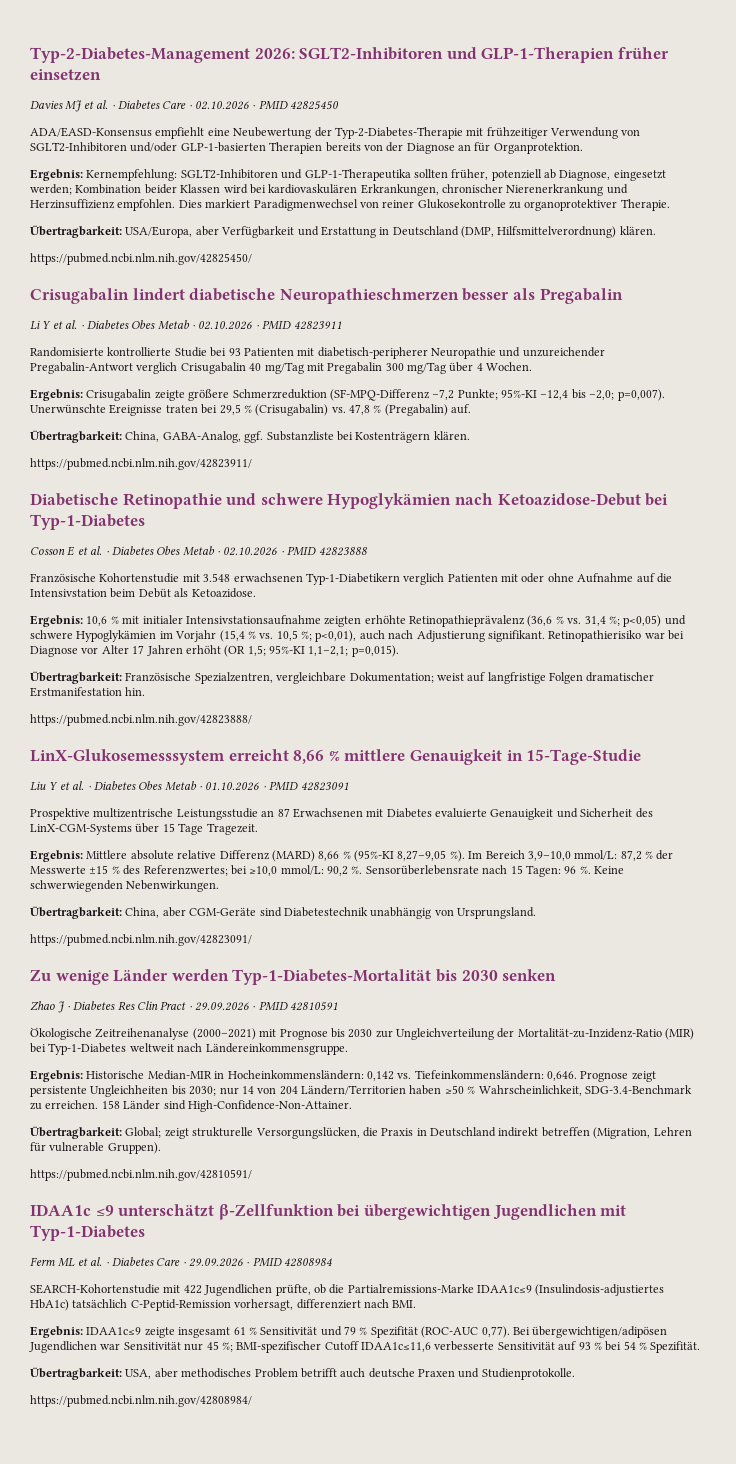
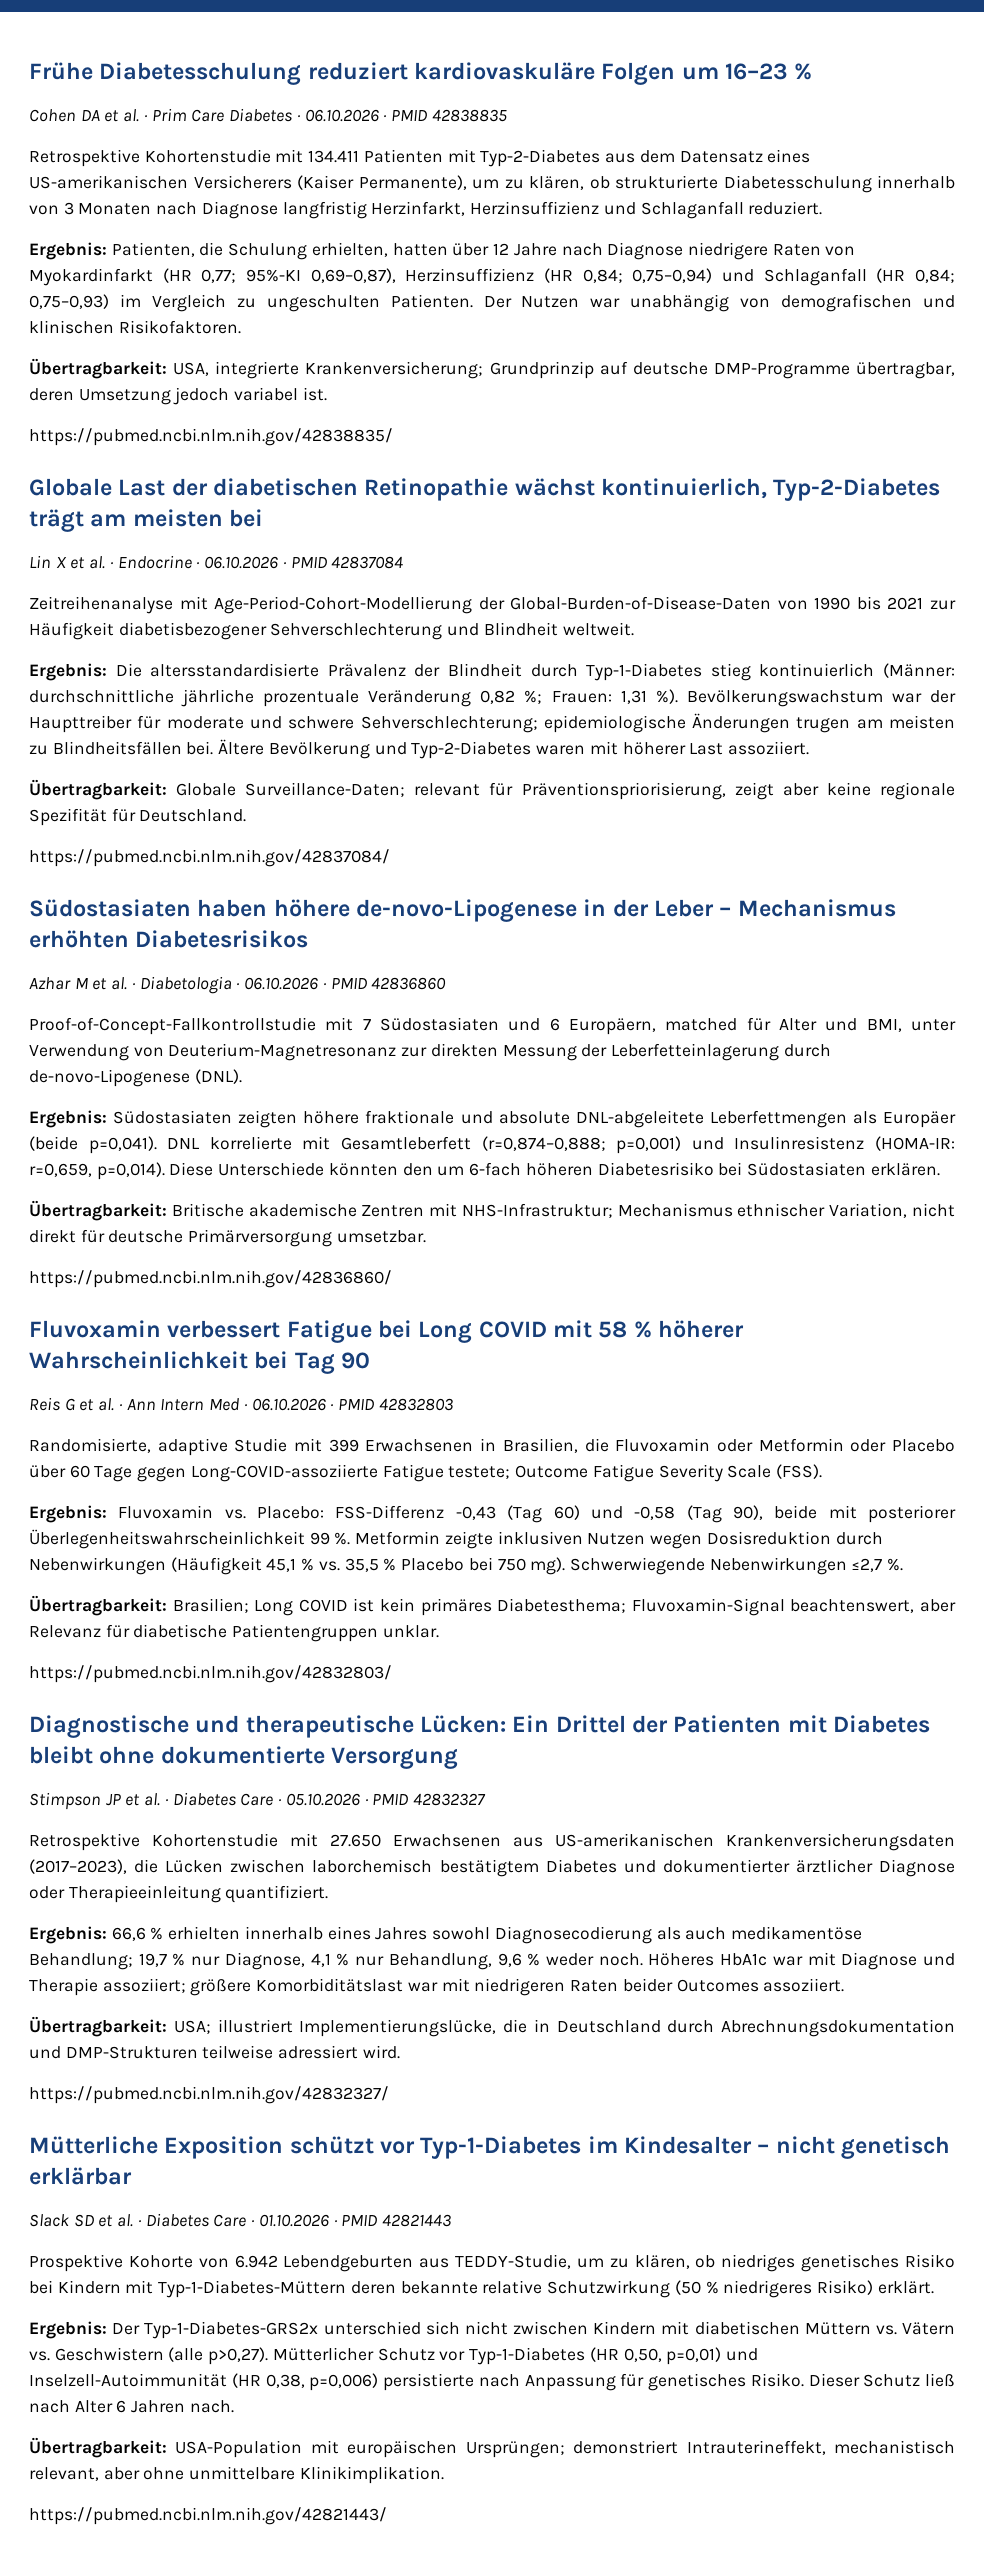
[30,47,669,63] [30,69,101,81] [30,100,340,112] [30,127,641,139] [30,142,583,154] [30,169,666,181] [30,184,628,196] [30,199,670,211] [30,225,656,238] [30,253,252,265] [30,288,623,304] [30,320,342,330] [30,347,605,359] [30,362,533,374] [30,389,665,401] [30,404,472,416] [30,430,470,443] [30,458,252,470] [30,493,669,509] [30,514,145,530] [30,546,368,556] [30,573,672,585] [30,588,256,598] [30,615,686,627] [30,630,684,642] [30,645,399,657] [30,671,655,684] [30,687,146,697] [30,714,252,726] [30,749,642,765] [30,781,349,791] [30,808,653,820] [30,823,258,835] [30,850,674,862] [30,865,624,877] [30,880,220,892] [30,906,536,919] [30,934,252,946] [30,969,557,985] [30,1001,339,1013] [30,1027,695,1040] [30,1043,348,1055] [30,1070,656,1082] [30,1085,692,1097] [30,1100,352,1112] [30,1126,692,1139] [30,1142,161,1154] [30,1169,252,1181] [30,1204,627,1220] [30,1225,145,1241] [30,1257,333,1267] [30,1284,665,1296] [30,1299,417,1311] [30,1326,668,1338] [29,1341,701,1353] [30,1367,575,1380] [30,1395,252,1407] Typ-2-Diabetes-Management 2026: SGLT2-Inhibitoren und GLP-1-Therapien früher einsetzen // Davies MJ et al. · Diabetes Care · 02.10.2026 · PMID 42825450 // ADA/EASD-Konsensus empfiehlt eine Neubewertung der Typ-2-Diabetes-Therapie mit frühzeitiger Verwendung von SGLT2-Inhibitoren und/oder GLP-1-basierten Therapien bereits von der Diagnose an für Organprotektion. // Ergebnis: Kernempfehlung: SGLT2-Inhibitoren und GLP-1-Therapeutika sollten früher, potenziell ab Diagnose, eingesetzt werden; Kombination beider Klassen wird bei kardiovaskulären Erkrankungen, chronischer Nierenerkrankung und Herzinsuffizienz empfohlen. Dies markiert Paradigmenwechsel von reiner Glukosekontrolle zu organoprotektiver Therapie. // Übertragbarkeit: USA/Europa, aber Verfügbarkeit und Erstattung in Deutschland (DMP, Hilfsmittelverordnung) klären. // https://pubmed.ncbi.nlm.nih.gov/42825450/ // Crisugabalin lindert diabetische Neuropathieschmerzen besser als Pregabalin // Li Y et al. · Diabetes Obes Metab · 02.10.2026 · PMID 42823911 // Randomisierte kontrollierte Studie bei 93 Patienten mit diabetisch-peripherer Neuropathie und unzureichender Pregabalin-Antwort verglich Crisugabalin 40 mg/Tag mit Pregabalin 300 mg/Tag über 4 Wochen. // Ergebnis: Crisugabalin zeigte größere Schmerzreduktion (SF-MPQ-Differenz −7,2 Punkte; 95%-KI −12,4 bis −2,0; p=0,007). Unerwünschte Ereignisse traten bei 29,5 % (Crisugabalin) vs. 47,8 % (Pregabalin) auf. // Übertragbarkeit: China, GABA-Analog, ggf. Substanzliste bei Kostenträgern klären. // https://pubmed.ncbi.nlm.nih.gov/42823911/ // Diabetische Retinopathie und schwere Hypoglykämien nach Ketoazidose-Debut bei Typ-1-Diabetes // Cosson E et al. · Diabetes Obes Metab · 02.10.2026 · PMID 42823888 // Französische Kohortenstudie mit 3.548 erwachsenen Typ-1-Diabetikern verglich Patienten mit oder ohne Aufnahme auf die Intensivstation beim Debüt als Ketoazidose. // Ergebnis: 10,6 % mit initialer Intensivstationsaufnahme zeigten erhöhte Retinopathieprävalenz (36,6 % vs. 31,4 %; p<0,05) und schwere Hypoglykämien im Vorjahr (15,4 % vs. 10,5 %; p<0,01), auch nach Adjustierung signifikant. Retinopathierisiko war bei Diagnose vor Alter 17 Jahren erhöht (OR 1,5; 95%-KI 1,1–2,1; p=0,015). // Übertragbarkeit: Französische Spezialzentren, vergleichbare Dokumentation; weist auf langfristige Folgen dramatischer Erstmanifestation hin. // https://pubmed.ncbi.nlm.nih.gov/42823888/ // LinX-Glukosemesssystem erreicht 8,66 % mittlere Genauigkeit in 15-Tage-Studie // Liu Y et al. · Diabetes Obes Metab · 01.10.2026 · PMID 42823091 // Prospektive multizentrische Leistungsstudie an 87 Erwachsenen mit Diabetes evaluierte Genauigkeit und Sicherheit des LinX-CGM-Systems über 15 Tage Tragezeit. // Ergebnis: Mittlere absolute relative Differenz (MARD) 8,66 % (95%-KI 8,27–9,05 %). Im Bereich 3,9–10,0 mmol/L: 87,2 % der Messwerte ±15 % des Referenzwertes; bei ≥10,0 mmol/L: 90,2 %. Sensorüberlebensrate nach 15 Tagen: 96 %. Keine schwerwiegenden Nebenwirkungen. // Übertragbarkeit: China, aber CGM-Geräte sind Diabetestechnik unabhängig von Ursprungsland. // https://pubmed.ncbi.nlm.nih.gov/42823091/ // Zu wenige Länder werden Typ-1-Diabetes-Mortalität bis 2030 senken // Zhao J · Diabetes Res Clin Pract · 29.09.2026 · PMID 42810591 // Ökologische Zeitreihenanalyse (2000–2021) mit Prognose bis 2030 zur Ungleichverteilung der Mortalität-zu-Inzidenz-Ratio (MIR) bei Typ-1-Diabetes weltweit nach Ländereinkommensgruppe. // Ergebnis: Historische Median-MIR in Hocheinkommensländern: 0,142 vs. Tiefeinkommensländern: 0,646. Prognose zeigt persistente Ungleichheiten bis 2030; nur 14 von 204 Ländern/Territorien haben ≥50 % Wahrscheinlichkeit, SDG-3.4-Benchmark zu erreichen. 158 Länder sind High-Confidence-Non-Attainer. // Übertragbarkeit: Global; zeigt strukturelle Versorgungslücken, die Praxis in Deutschland indirekt betreffen (Migration, Lehren für vulnerable Gruppen). // https://pubmed.ncbi.nlm.nih.gov/42810591/ // IDAA1c ≤9 unterschätzt β-Zellfunktion bei übergewichtigen Jugendlichen mit Typ-1-Diabetes // Ferm ML et al. · Diabetes Care · 29.09.2026 · PMID 42808984 // SEARCH-Kohortenstudie mit 422 Jugendlichen prüfte, ob die Partialremissions-Marke IDAA1c≤9 (Insulindosis-adjustiertes HbA1c) tatsächlich C-Peptid-Remission vorhersagt, differenziert nach BMI. // Ergebnis: IDAA1c≤9 zeigte insgesamt 61 % Sensitivität und 79 % Spezifität (ROC-AUC 0,77). Bei übergewichtigen/adipösen Jugendlichen war Sensitivität nur 45 %; BMI-spezifischer Cutoff IDAA1c≤11,6 verbesserte Sensitivität auf 93 % bei 54 % Spezifität. // Übertragbarkeit: USA, aber methodisches Problem betrifft auch deutsche Praxen und Studienprotokolle. // https://pubmed.ncbi.nlm.nih.gov/42808984/ -> [29,62,813,85] [29,108,507,122] [29,149,811,167] [29,175,955,193] [29,201,823,219] [29,242,856,260] [29,268,955,286] [29,294,955,312] [29,320,241,334] [29,358,955,379] [29,387,327,405] [29,428,393,446] [29,478,941,501] [29,509,264,532] [29,555,404,569] [29,596,956,614] [29,622,634,640] [29,663,956,681] [29,689,957,707] [29,713,955,733] [29,739,809,759] [29,779,955,800] [29,808,247,826] [29,849,390,867] [29,899,896,922] [29,930,309,948] [29,976,447,994] [29,1017,957,1035] [29,1043,831,1061] [29,1069,242,1087] [29,1110,957,1128] [29,1136,956,1154] [29,1162,940,1180] [29,1200,956,1221] [29,1229,426,1247] [29,1270,392,1288] [29,1320,745,1343] [29,1351,371,1374] [29,1397,453,1411] [29,1438,956,1456] [29,1464,822,1482] [29,1505,957,1523] [29,1529,883,1549] [29,1557,904,1575] [29,1595,957,1616] [29,1624,439,1642] [29,1665,392,1683] [29,1715,931,1738] [29,1746,459,1769] [29,1792,486,1810] [29,1833,955,1851] [29,1859,956,1877] [29,1885,329,1903] [29,1926,862,1944] [29,1952,955,1970] [29,1978,845,1996] [29,2016,955,2037] [29,2045,400,2059] [29,2086,389,2104] [29,2136,951,2159] [29,2167,132,2185] [29,2213,451,2227] [29,2254,955,2272] [29,2280,934,2298] [29,2321,955,2339] [29,2347,758,2365] [29,2373,955,2391] [29,2400,234,2413] [29,2437,956,2458] [29,2466,444,2484] [29,2507,387,2525] Frühe Diabetesschulung reduziert kardiovaskuläre Folgen um 16–23 % // Cohen DA et al. · Prim Care Diabetes · 06.10.2026 · PMID 42838835 // Retrospektive Kohortenstudie mit 134.411 Patienten mit Typ-2-Diabetes aus dem Datensatz eines US-amerikanischen Versicherers (Kaiser Permanente), um zu klären, ob strukturierte Diabetesschulung innerhalb von 3 Monaten nach Diagnose langfristig Herzinfarkt, Herzinsuffizienz und Schlaganfall reduziert. // Ergebnis: Patienten, die Schulung erhielten, hatten über 12 Jahre nach Diagnose niedrigere Raten von Myokardinfarkt (HR 0,77; 95%-KI 0,69–0,87), Herzinsuffizienz (HR 0,84; 0,75–0,94) und Schlaganfall (HR 0,84; 0,75–0,93) im Vergleich zu ungeschulten Patienten. Der Nutzen war unabhängig von demografischen und klinischen Risikofaktoren. // Übertragbarkeit: USA, integrierte Krankenversicherung; Grundprinzip auf deutsche DMP-Programme übertragbar, deren Umsetzung jedoch variabel ist. // https://pubmed.ncbi.nlm.nih.gov/42838835/ // Globale Last der diabetischen Retinopathie wächst kontinuierlich, Typ-2-Diabetes trägt am meisten bei // Lin X et al. · Endocrine · 06.10.2026 · PMID 42837084 // Zeitreihenanalyse mit Age-Period-Cohort-Modellierung der Global-Burden-of-Disease-Daten von 1990 bis 2021 zur Häufigkeit diabetisbezogener Sehverschlechterung und Blindheit weltweit. // Ergebnis: Die altersstandardisierte Prävalenz der Blindheit durch Typ-1-Diabetes stieg kontinuierlich (Männer: durchschnittliche jährliche prozentuale Veränderung 0,82 %; Frauen: 1,31 %). Bevölkerungswachstum war der Haupttreiber für moderate und schwere Sehverschlechterung; epidemiologische Änderungen trugen am meisten zu Blindheitsfällen bei. Ältere Bevölkerung und Typ-2-Diabetes waren mit höherer Last assoziiert. // Übertragbarkeit: Globale Surveillance-Daten; relevant für Präventionspriorisierung, zeigt aber keine regionale Spezifität für Deutschland. // https://pubmed.ncbi.nlm.nih.gov/42837084/ // Südostasiaten haben höhere de-novo-Lipogenese in der Leber – Mechanismus erhöhten Diabetesrisikos // Azhar M et al. · Diabetologia · 06.10.2026 · PMID 42836860 // Proof-of-Concept-Fallkontrollstudie mit 7 Südostasiaten und 6 Europäern, matched für Alter und BMI, unter Verwendung von Deuterium-Magnetresonanz zur direkten Messung der Leberfetteinlagerung durch de-novo-Lipogenese (DNL). // Ergebnis: Südostasiaten zeigten höhere fraktionale und absolute DNL-abgeleitete Leberfettmengen als Europäer (beide p=0,041). DNL korrelierte mit Gesamtleberfett (r=0,874–0,888; p=0,001) und Insulinresistenz (HOMA-IR: r=0,659, p=0,014). Diese Unterschiede könnten den um 6-fach höheren Diabetesrisiko bei Südostasiaten erklären. // Übertragbarkeit: Britische akademische Zentren mit NHS-Infrastruktur; Mechanismus ethnischer Variation, nicht direkt für deutsche Primärversorgung umsetzbar. // https://pubmed.ncbi.nlm.nih.gov/42836860/ // Fluvoxamin verbessert Fatigue bei Long COVID mit 58 % höherer Wahrscheinlichkeit bei Tag 90 // Reis G et al. · Ann Intern Med · 06.10.2026 · PMID 42832803 // Randomisierte, adaptive Studie mit 399 Erwachsenen in Brasilien, die Fluvoxamin oder Metformin oder Placebo über 60 Tage gegen Long-COVID-assoziierte Fatigue testete; Outcome Fatigue Severity Scale (FSS). // Ergebnis: Fluvoxamin vs. Placebo: FSS-Differenz -0,43 (Tag 60) und -0,58 (Tag 90), beide mit posteriorer Überlegenheitswahrscheinlichkeit 99 %. Metformin zeigte inklusiven Nutzen wegen Dosisreduktion durch Nebenwirkungen (Häufigkeit 45,1 % vs. 35,5 % Placebo bei 750 mg). Schwerwiegende Nebenwirkungen ≤2,7 %. // Übertragbarkeit: Brasilien; Long COVID ist kein primäres Diabetesthema; Fluvoxamin-Signal beachtenswert, aber Relevanz für diabetische Patientengruppen unklar. // https://pubmed.ncbi.nlm.nih.gov/42832803/ // Diagnostische und therapeutische Lücken: Ein Drittel der Patienten mit Diabetes bleibt ohne dokumentierte Versorgung // Stimpson JP et al. · Diabetes Care · 05.10.2026 · PMID 42832327 // Retrospektive Kohortenstudie mit 27.650 Erwachsenen aus US-amerikanischen Krankenversicherungsdaten (2017–2023), die Lücken zwischen laborchemisch bestätigtem Diabetes und dokumentierter ärztlicher Diagnose oder Therapieeinleitung quantifiziert. // Ergebnis: 66,6 % erhielten innerhalb eines Jahres sowohl Diagnosecodierung als auch medikamentöse Behandlung; 19,7 % nur Diagnose, 4,1 % nur Behandlung, 9,6 % weder noch. Höheres HbA1c war mit Diagnose und Therapie assoziiert; größere Komorbiditätslast war mit niedrigeren Raten beider Outcomes assoziiert. // Übertragbarkeit: USA; illustriert Implementierungslücke, die in Deutschland durch Abrechnungsdokumentation und DMP-Strukturen teilweise adressiert wird. // https://pubmed.ncbi.nlm.nih.gov/42832327/ // Mütterliche Exposition schützt vor Typ-1-Diabetes im Kindesalter – nicht genetisch erklärbar // Slack SD et al. · Diabetes Care · 01.10.2026 · PMID 42821443 // Prospektive Kohorte von 6.942 Lebendgeburten aus TEDDY-Studie, um zu klären, ob niedriges genetisches Risiko bei Kindern mit Typ-1-Diabetes-Müttern deren bekannte relative Schutzwirkung (50 % niedrigeres Risiko) erklärt. // Ergebnis: Der Typ-1-Diabetes-GRS2x unterschied sich nicht zwischen Kindern mit diabetischen Müttern vs. Vätern vs. Geschwistern (alle p>0,27). Mütterlicher Schutz vor Typ-1-Diabetes (HR 0,50, p=0,01) und Inselzell-Autoimmunität (HR 0,38, p=0,006) persistierte nach Anpassung für genetisches Risiko. Dieser Schutz ließ nach Alter 6 Jahren nach. // Übertragbarkeit: USA-Population mit europäischen Ursprüngen; demonstriert Intrauterineffekt, mechanistisch relevant, aber ohne unmittelbare Klinikimplikation. // https://pubmed.ncbi.nlm.nih.gov/42821443/

